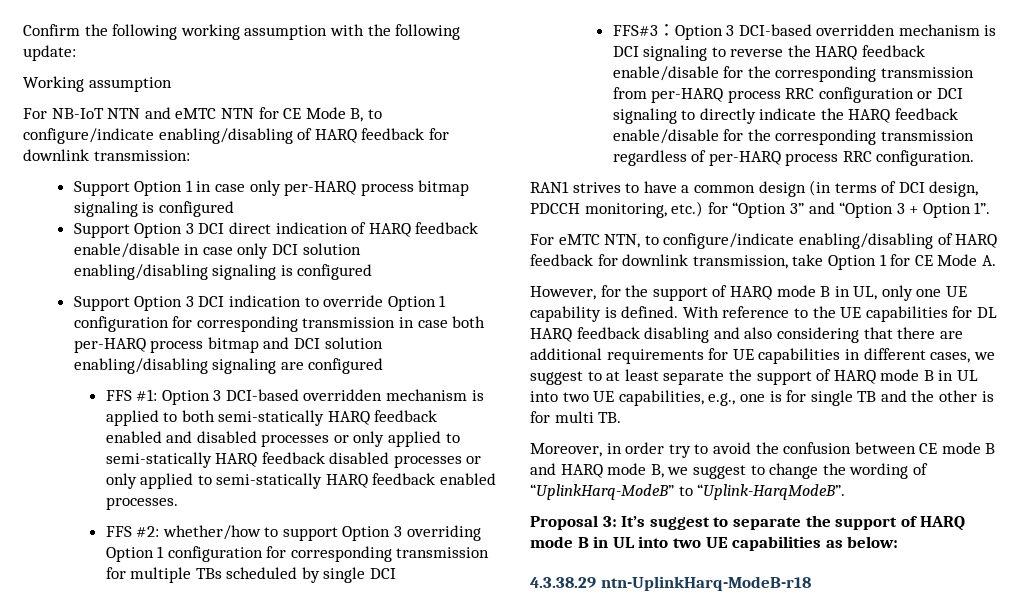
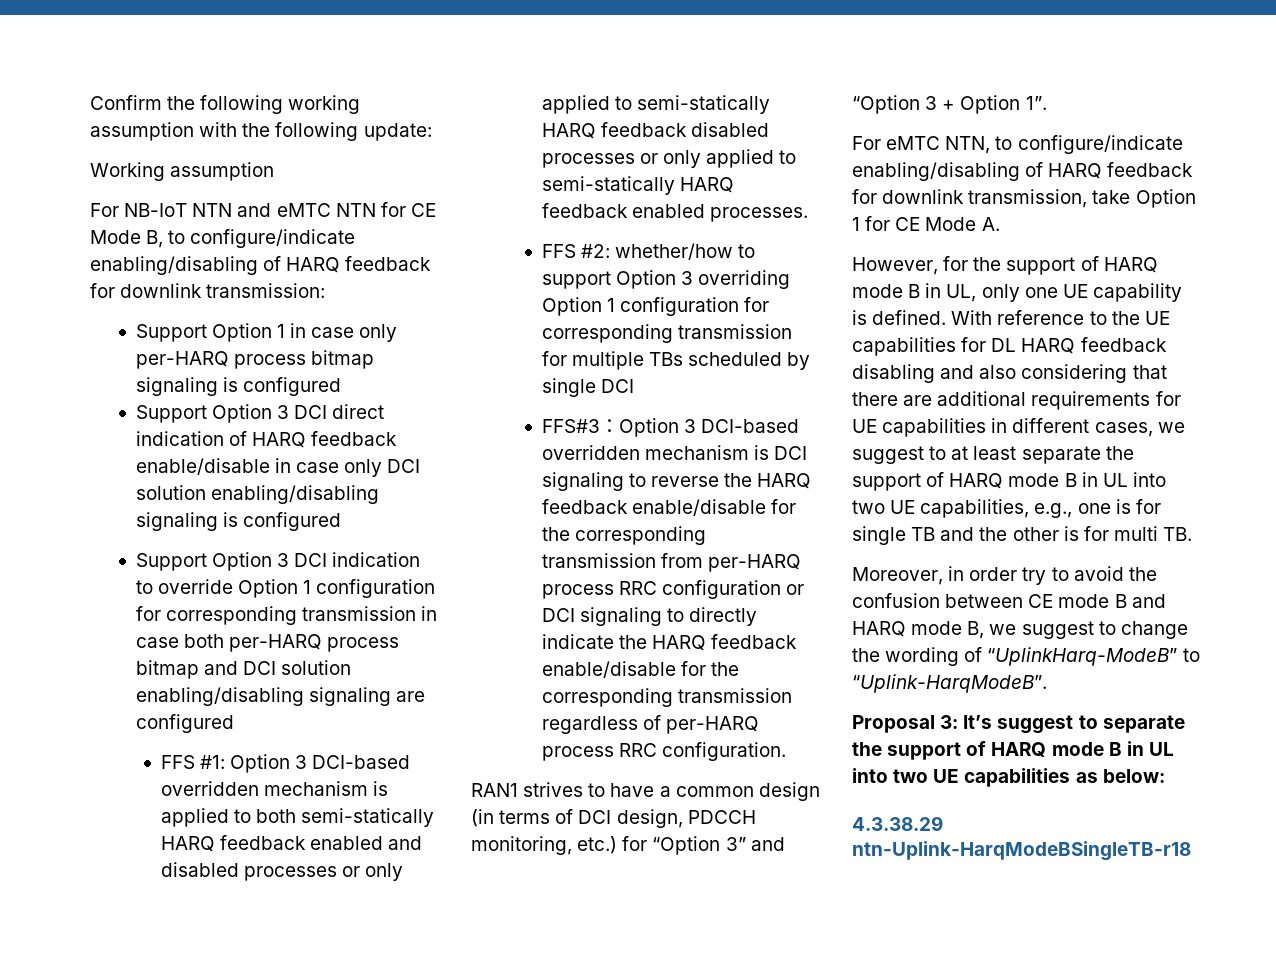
[600,576,811,591] ntn-UplinkHarq-ModeB-r18 -> [852,841,1191,861] ntn-Uplink-HarqModeBSingleTB-r18

